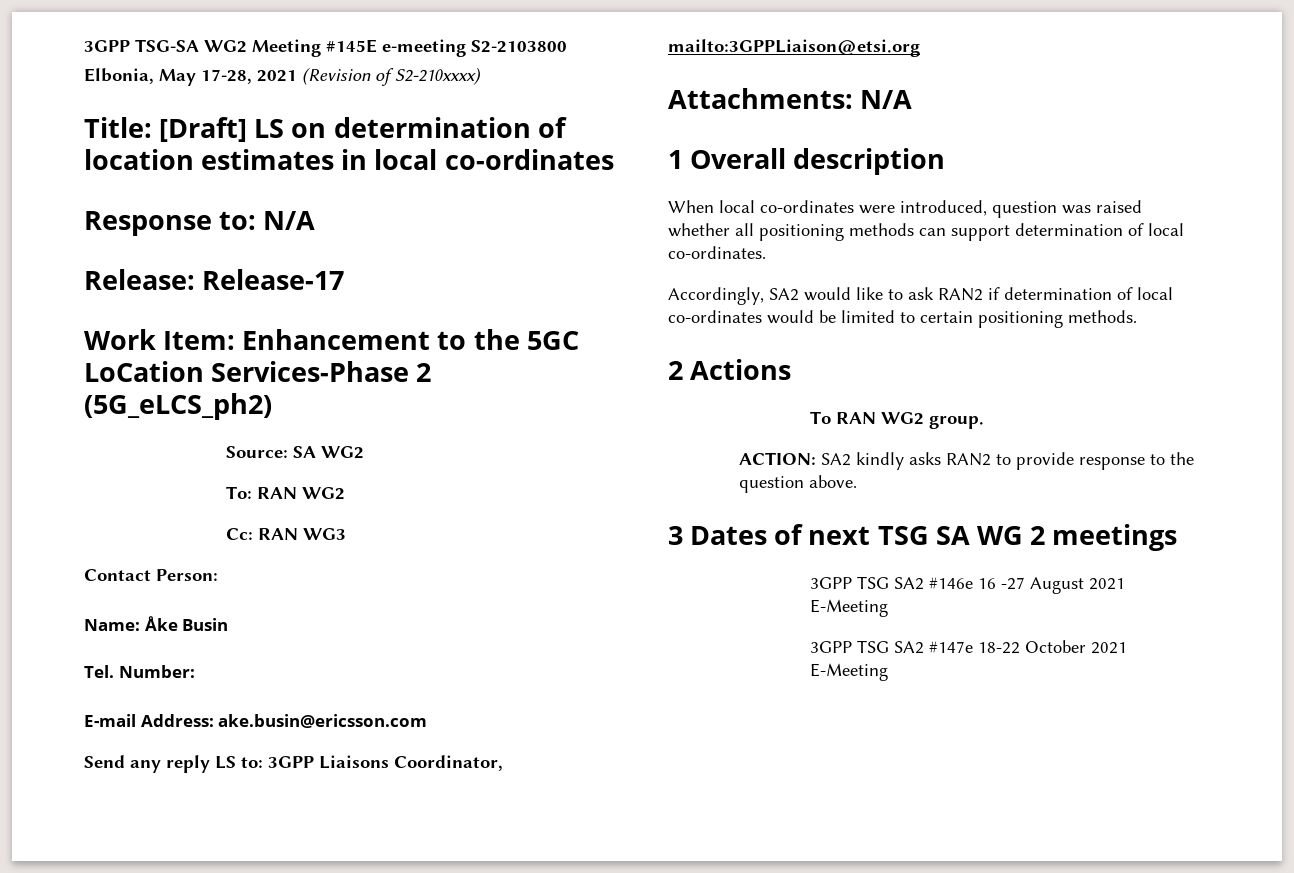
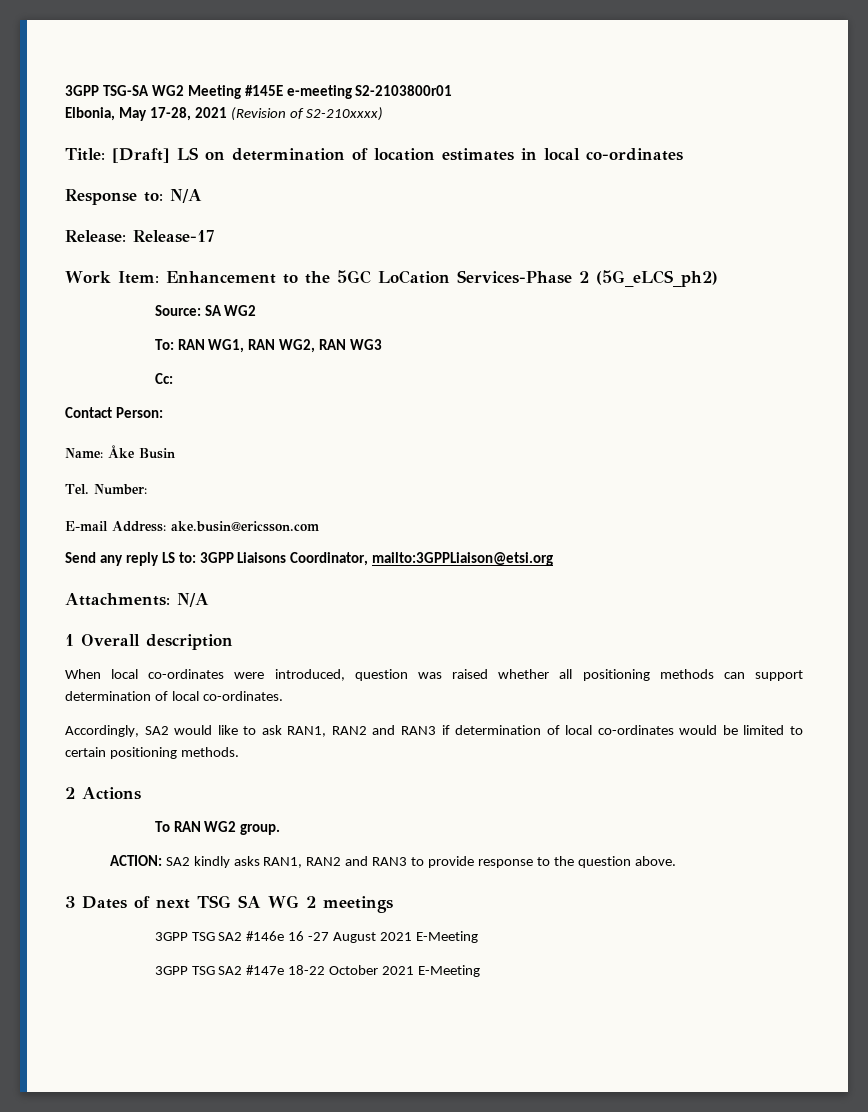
[471,40,567,53] S2-2103800 -> [355,85,453,96] S2-2103800r01
[302,487,346,500] WG2 -> [208,339,383,353] WG1, RAN WG2, RAN WG3
[258,528,347,540] RAN WG3 -> (173, 378) none
[938,288,983,301] RAN2 -> [287,725,436,737] RAN1, RAN2 and RAN3
[946,453,992,466] RAN2 -> [263,856,408,868] RAN1, RAN2 and RAN3

